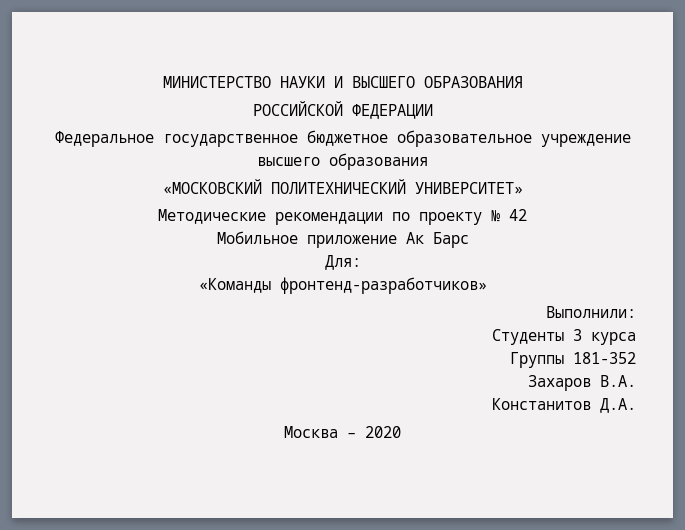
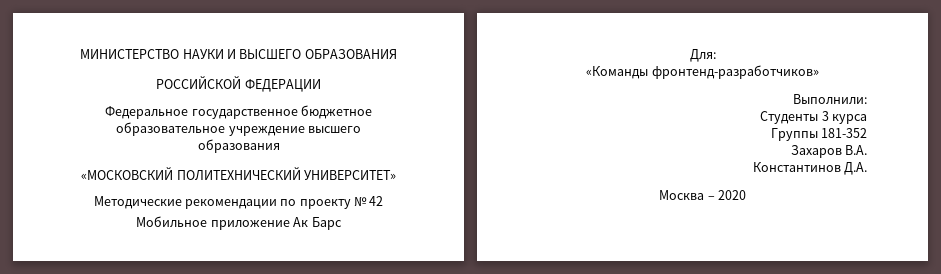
[492,398,591,410] Констанитов -> [752,162,841,172] Константинов

